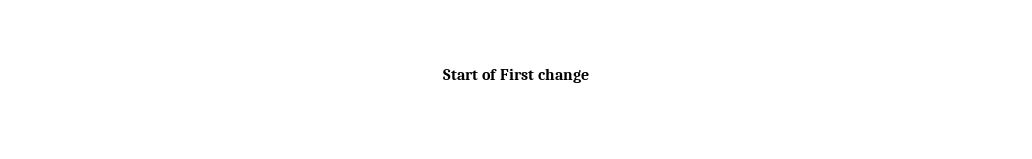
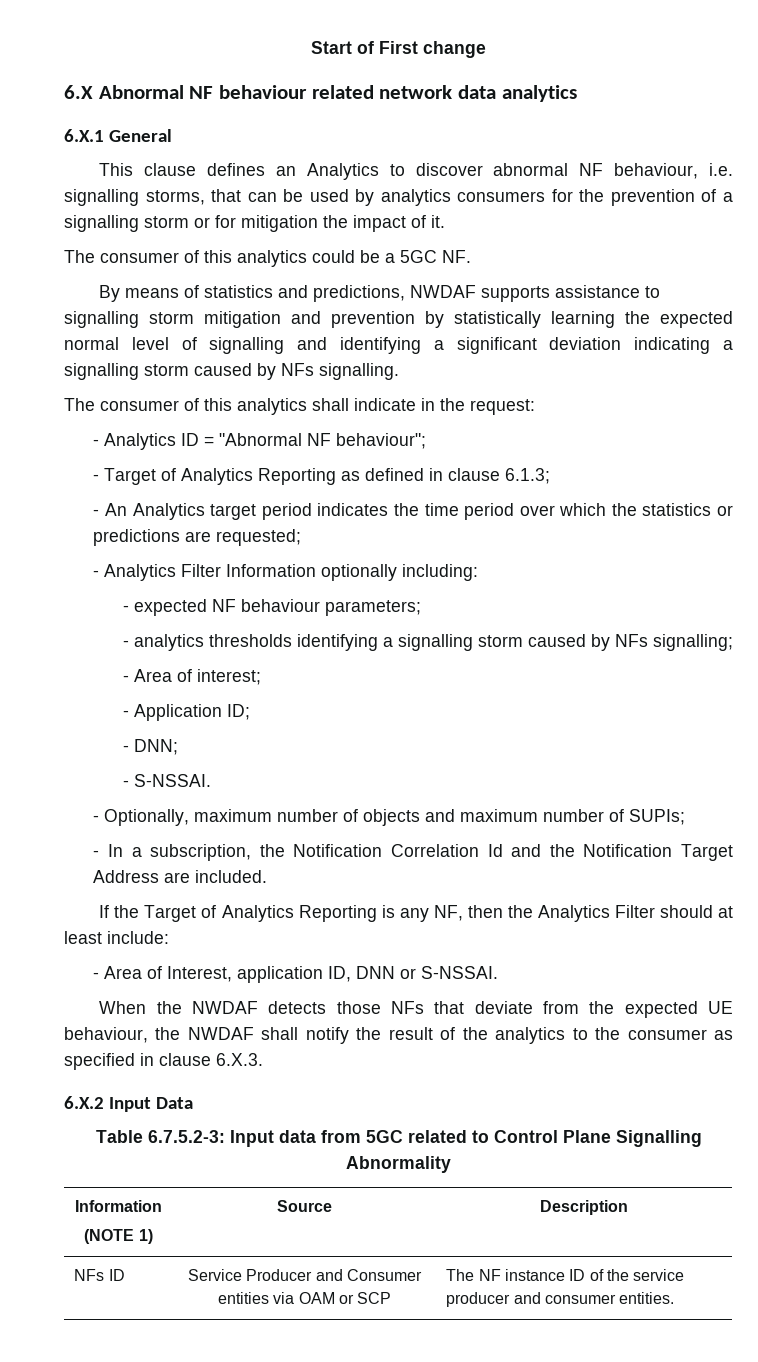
(589, 75) none -> [64,85,577,102] [64,129,172,142] [99,163,733,180] [64,189,734,206] [64,215,445,232] [64,250,471,267] [99,285,661,302] [64,311,733,328] [64,337,733,354] [64,363,399,380] [64,398,535,415] [93,433,427,450] [93,468,551,485] [93,503,734,520] [93,529,302,546] [93,564,479,581] [122,599,421,616] [122,634,733,651] [122,669,261,685] [122,704,250,721] [122,739,178,755] [122,774,211,787] [93,809,686,826] [93,844,734,861] [93,870,268,883] [99,905,733,922] [64,931,169,944] [93,966,499,983] [99,1001,733,1018] [64,1027,733,1044] [64,1053,263,1070] [64,1096,193,1112] [95,1130,702,1147] [346,1156,451,1173] [75,1200,162,1212] [84,1229,153,1244] [277,1200,332,1212] [540,1200,628,1215] [74,1269,125,1281] [188,1269,422,1281] [217,1292,392,1304] [446,1269,685,1281] [446,1292,675,1307] // 6.X Abnormal NF behaviour related network data analytics // 6.X.1 General // This clause defines an Analytics to discover abnormal NF behaviour, i.e. signalling storms, that can be used by analytics consumers for the prevention of a signalling storm or for mitigation the impact of it. // The consumer of this analytics could be a 5GC NF. // By means of statistics and predictions, NWDAF supports assistance to signalling storm mitigation and prevention by statistically learning the expected normal level of signalling and identifying a significant deviation indicating a signalling storm caused by NFs signalling. // The consumer of this analytics shall indicate in the request: // - Analytics ID = "Abnormal NF behaviour"; // - Target of Analytics Reporting as defined in clause 6.1.3; // - An Analytics target period indicates the time period over which the statistics or predictions are requested; // - Analytics Filter Information optionally including: // - expected NF behaviour parameters; // - analytics thresholds identifying a signalling storm caused by NFs signalling; // - Area of interest; // - Application ID; // - DNN; // - S-NSSAI. // - Optionally, maximum number of objects and maximum number of SUPIs; // - In a subscription, the Notification Correlation Id and the Notification Target Address are included. // If the Target of Analytics Reporting is any NF, then the Analytics Filter should at least include: // - Area of Interest, application ID, DNN or S-NSSAI. // When the NWDAF detects those NFs that deviate from the expected UE behaviour, the NWDAF shall notify the result of the analytics to the consumer as specified in clause 6.X.3. // 6.X.2 Input Data // Table 6.7.5.2-3: Input data from 5GC related to Control Plane Signalling Abnormality // Information // (NOTE 1) | Source | Description // NFs ID | Service Producer and Consumer entities via OAM or SCP | The NF instance ID of the service producer and consumer entities.

